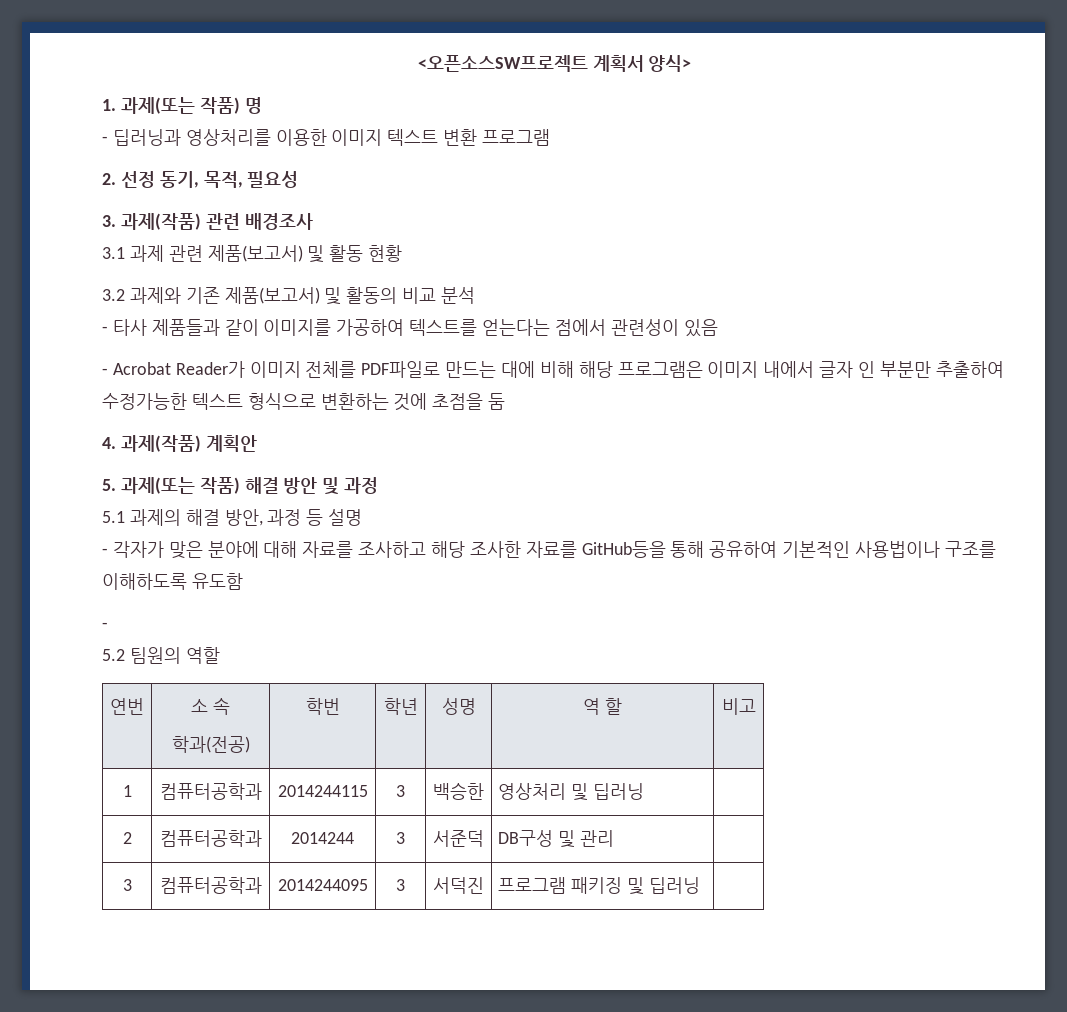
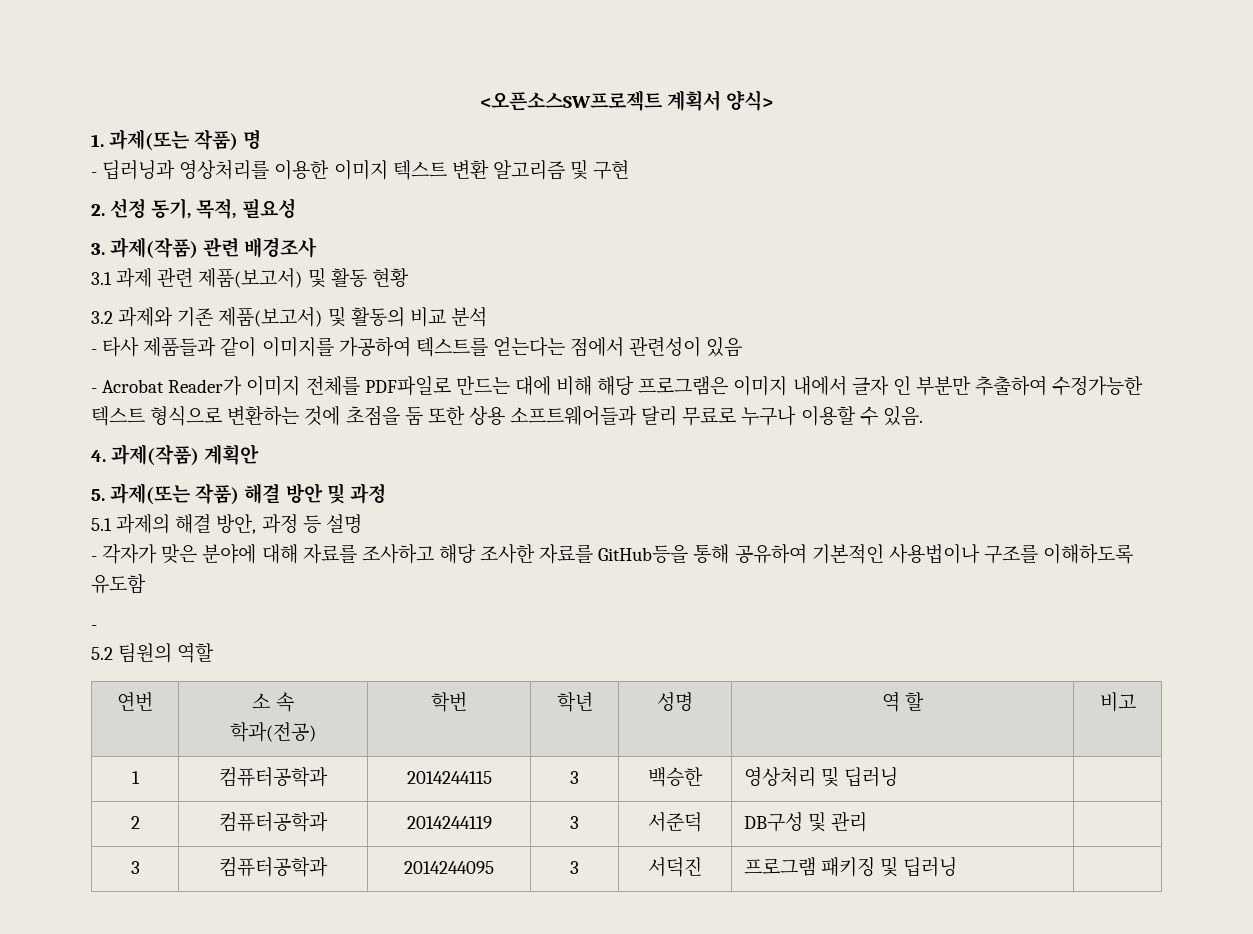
[482,129,551,146] 프로그램 -> [492,160,630,180] 알고리즘 및 구현
(506, 401) none -> [427,405,923,426] 또한 상용 소프트웨어들과 달리 무료로 누구나 이용할 수 있음.
[291,832,354,844] 2014244 -> [406,816,492,829] 2014244119

